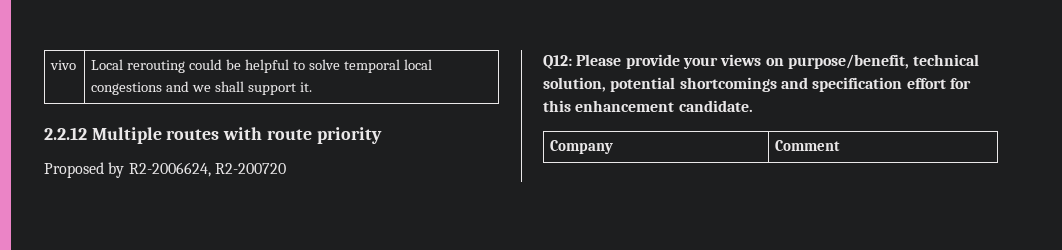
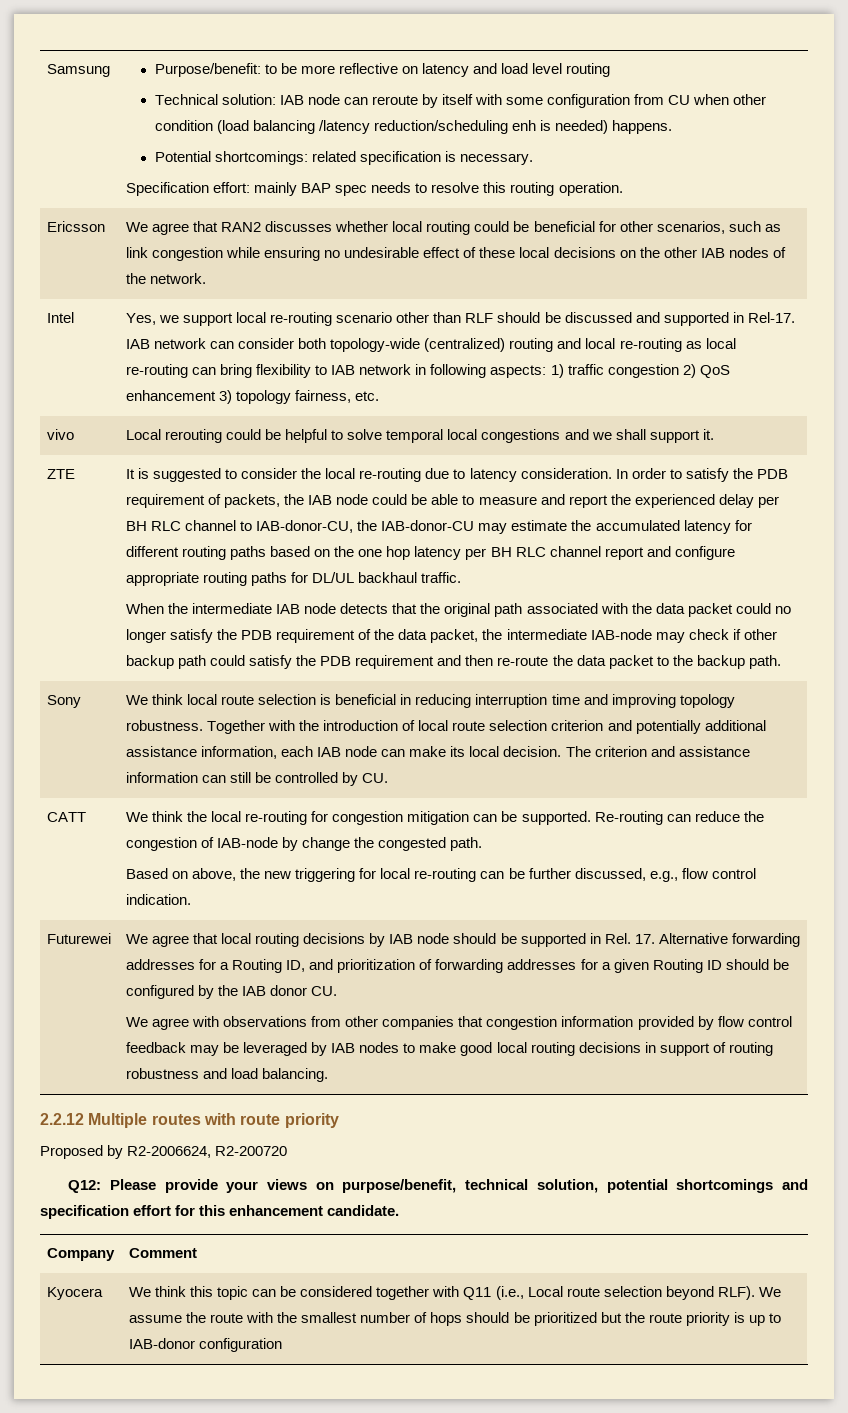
(50, 65) none -> [47,64,111,77] [154,63,611,77] [154,94,767,108] [154,120,672,134] [154,151,533,165] [126,182,623,196] [47,221,106,232] [126,221,781,235] [126,247,786,261] [126,273,207,284] [47,312,75,323] [126,312,795,326] [126,338,736,352] [126,364,730,378] [126,390,380,404] Samsung | Purpose/benefit: to be more reflective on latency and load level routing // Technical solution: IAB node can reroute by itself with some configuration from CU when other condition (load balancing /latency reduction/scheduling enh is needed) happens. // Potential shortcomings: related specification is necessary. // Specification effort: mainly BAP spec needs to resolve this routing operation. // Ericsson | We agree that RAN2 discusses whether local routing could be beneficial for other scenarios, such as link congestion while ensuring no undesirable effect of these local decisions on the other IAB nodes of the network. // Intel | Yes, we support local re-routing scenario other than RLF should be discussed and supported in Rel-17. IAB network can consider both topology-wide (centralized) routing and local re-routing as local re-routing can bring flexibility to IAB network in following aspects: 1) traffic congestion 2) QoS enhancement 3) topology fairness, etc. //
(313, 87) none -> [47,469,76,479] [126,468,788,482] [126,494,779,508] [126,520,752,534] [126,546,735,560] [126,572,462,586] [126,603,791,617] [126,629,777,643] [126,655,781,669] [47,695,82,708] [126,694,735,708] [126,720,766,734] [126,746,750,759] [126,772,389,786] [47,812,87,822] [126,811,764,825] [126,837,483,851] [126,868,756,882] [126,894,192,905] [47,933,112,944] [126,933,800,947] [126,959,789,973] [126,985,338,999] [126,1016,792,1030] [126,1042,773,1056] [126,1068,329,1082] // ZTE | It is suggested to consider the local re-routing due to latency consideration. In order to satisfy the PDB requirement of packets, the IAB node could be able to measure and report the experienced delay per BH RLC channel to IAB-donor-CU, the IAB-donor-CU may estimate the accumulated latency for different routing paths based on the one hop latency per BH RLC channel report and configure appropriate routing paths for DL/UL backhaul traffic. // When the intermediate IAB node detects that the original path associated with the data packet could no longer satisfy the PDB requirement of the data packet, the intermediate IAB-node may check if other backup path could satisfy the PDB requirement and then re-route the data packet to the backup path. // Sony | We think local route selection is beneficial in reducing interruption time and improving topology robustness. Together with the introduction of local route selection criterion and potentially additional assistance information, each IAB node can make its local decision. The criterion and assistance information can still be controlled by CU. // CATT | We think the local re-routing for congestion mitigation can be supported. Re-routing can reduce the congestion of IAB-node by change the congested path. // Based on above, the new triggering for local re-routing can be further discussed, e.g., flow control indication. // Futurewei | We agree that local routing decisions by IAB node should be supported in Rel. 17. Alternative forwarding addresses for a Routing ID, and prioritization of forwarding addresses for a given Routing ID should be configured by the IAB donor CU. // We agree with observations from other companies that congestion information provided by flow control feedback may be leveraged by IAB nodes to make good local routing decisions in support of routing robustness and load balancing.
(841, 145) none -> [47,1287,104,1300] [129,1286,781,1300] [129,1312,781,1326] [129,1338,283,1352] // Kyocera | We think this topic can be considered together with Q11 (i.e., Local route selection beyond RLF). We assume the route with the smallest number of hops should be prioritized but the route priority is up to IAB-donor configuration

